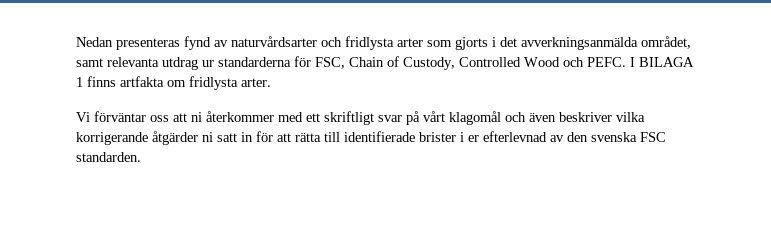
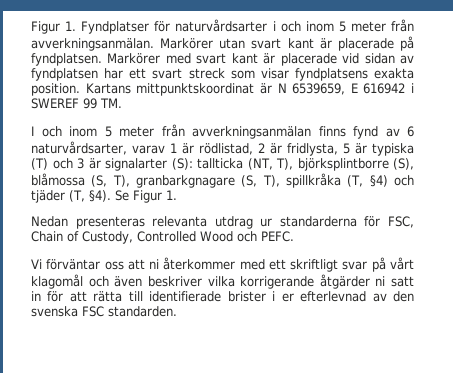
[76,36,691,50] [76,58,103,67] Nedan presenteras fynd av naturvårdsarter och fridlysta arter som gjorts i det avverkningsanmälda området, samt -> [31,19,414,34] [31,36,415,51] [31,53,415,66] [31,68,414,81] [31,83,414,96] [31,98,122,109] [31,124,414,139] [31,141,414,156] [31,158,414,171] [31,173,414,188] [31,190,177,203] [31,216,145,229] Figur 1. Fyndplatser för naturvårdsarter i och inom 5 meter från avverkningsanmälan. Markörer utan svart kant är placerade på fyndplatsen. Markörer med svart kant är placerade vid sidan av fyndplatsen har ett svart streck som visar fyndplatsens exakta position. Kartans mittpunktskoordinat är N 6539659, E 616942 i SWEREF 99 TM. // I och inom 5 meter från avverkningsanmälan finns fynd av 6 naturvårdsarter, varav 1 är rödlistad, 2 är fridlysta, 5 är typiska (T) och 3 är signalarter (S): tallticka (NT, T), björksplintborre (S), blåmossa (S, T), granbarkgnagare (S, T), spillkråka (T, §4) och tjäder (T, §4). Se Figur 1. // Nedan presenteras
[630,57,694,67] [76,76,271,90] I BILAGA 1 finns artfakta om fridlysta arter. -> (294, 236) none

